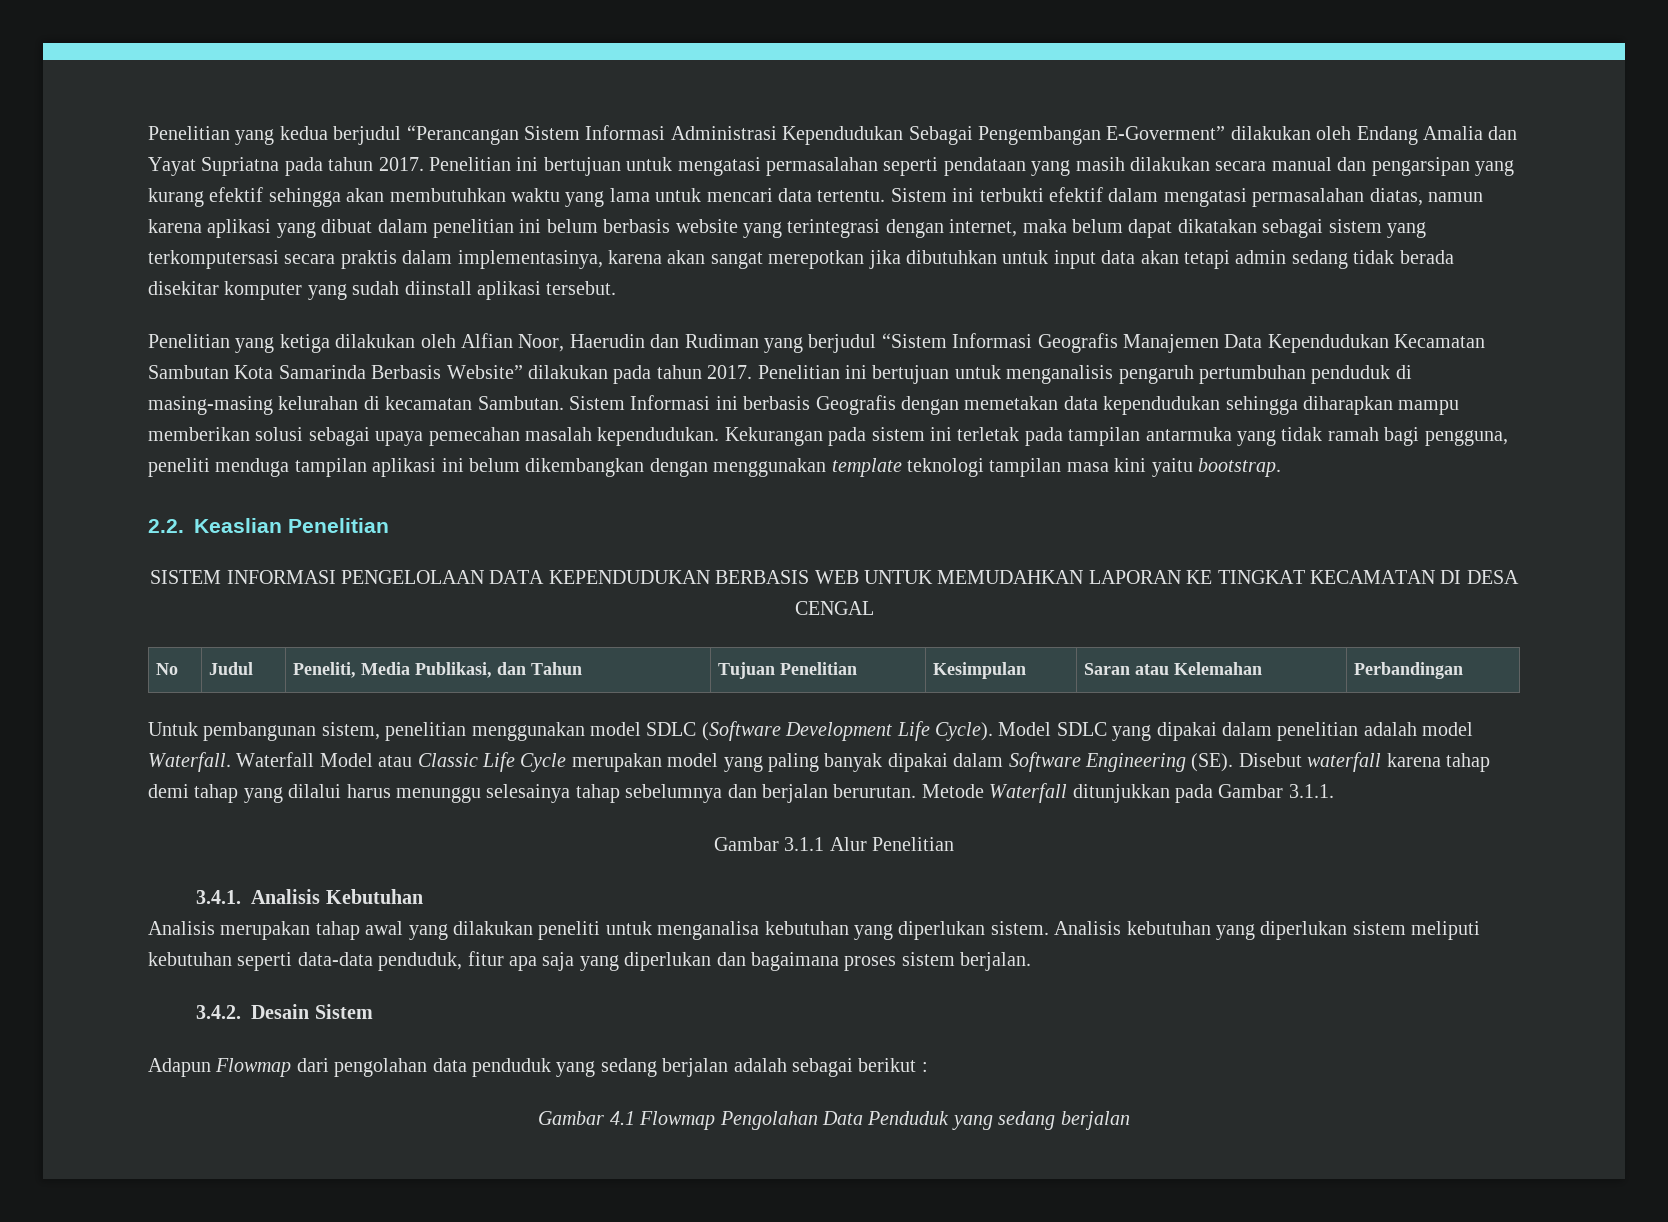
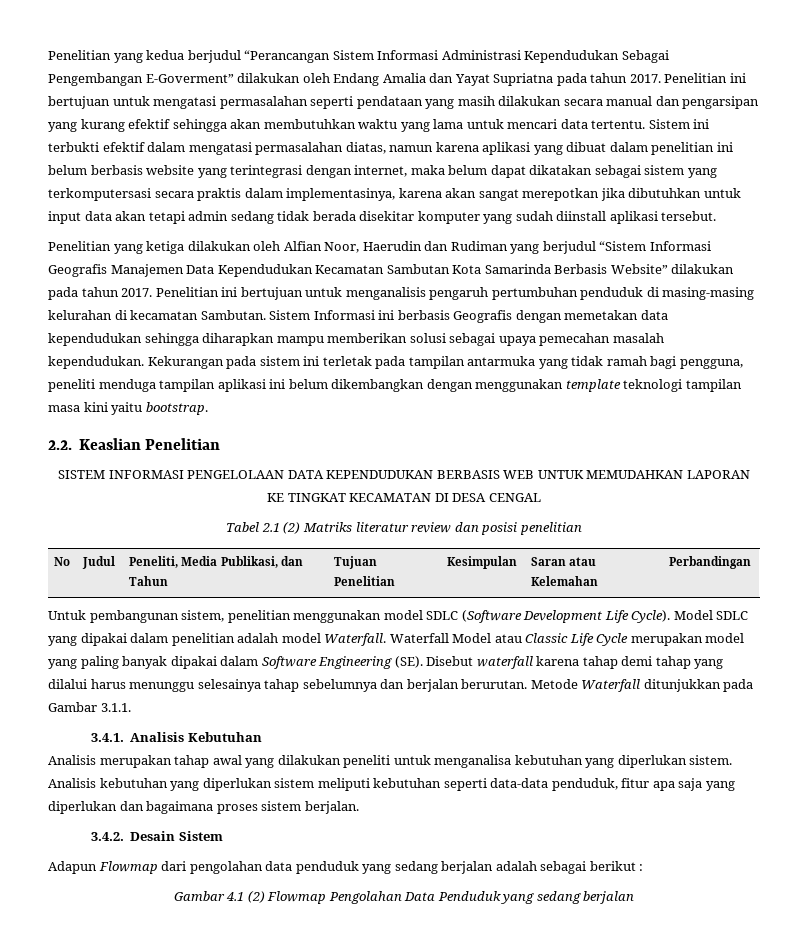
(874, 608) none -> [226,522,582,535] // Tabel 2.1 (2) Matriks literatur review dan posisi penelitian
[713,837,955,851] // Gambar 3.1.1 Alur Penelitian -> (131, 707) none
(635, 1118) none -> [247,891,265,903] (2)

